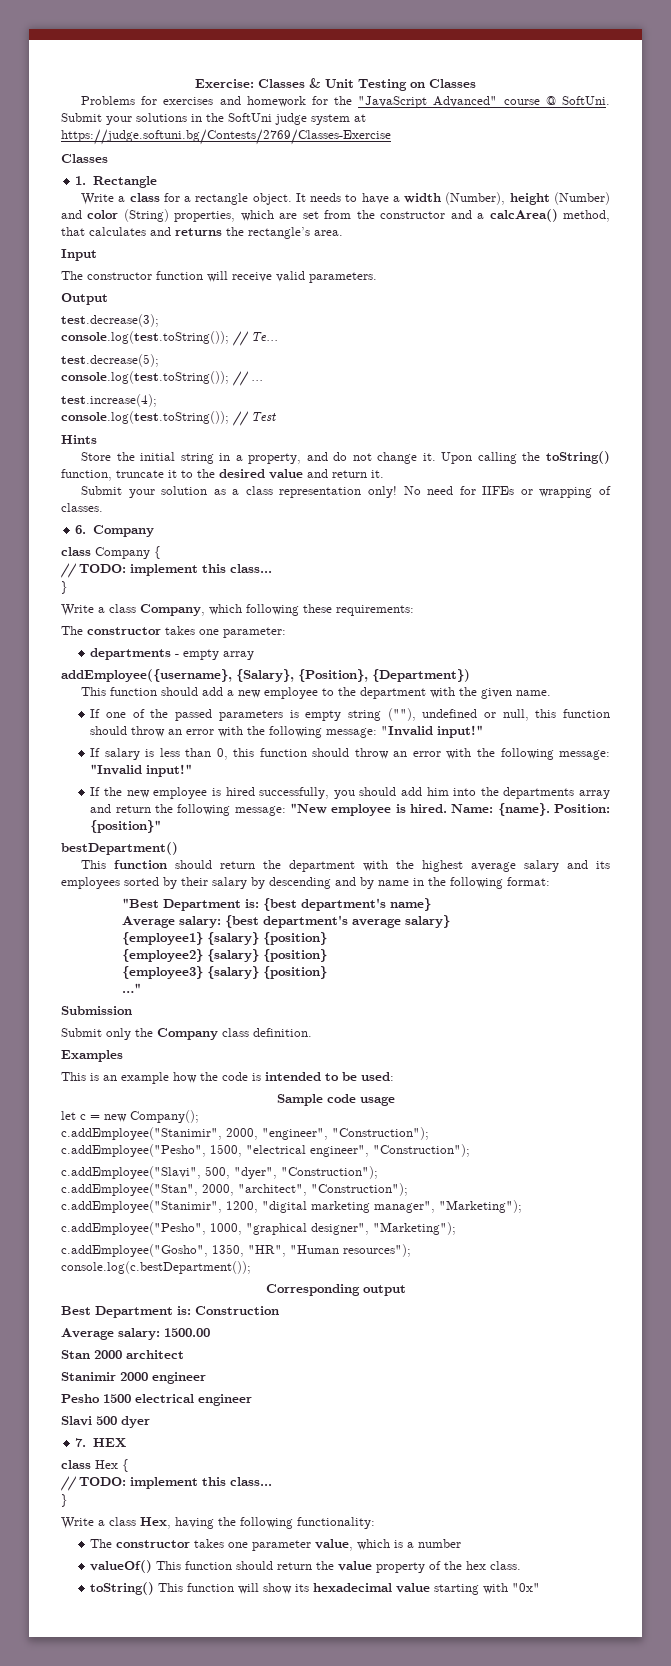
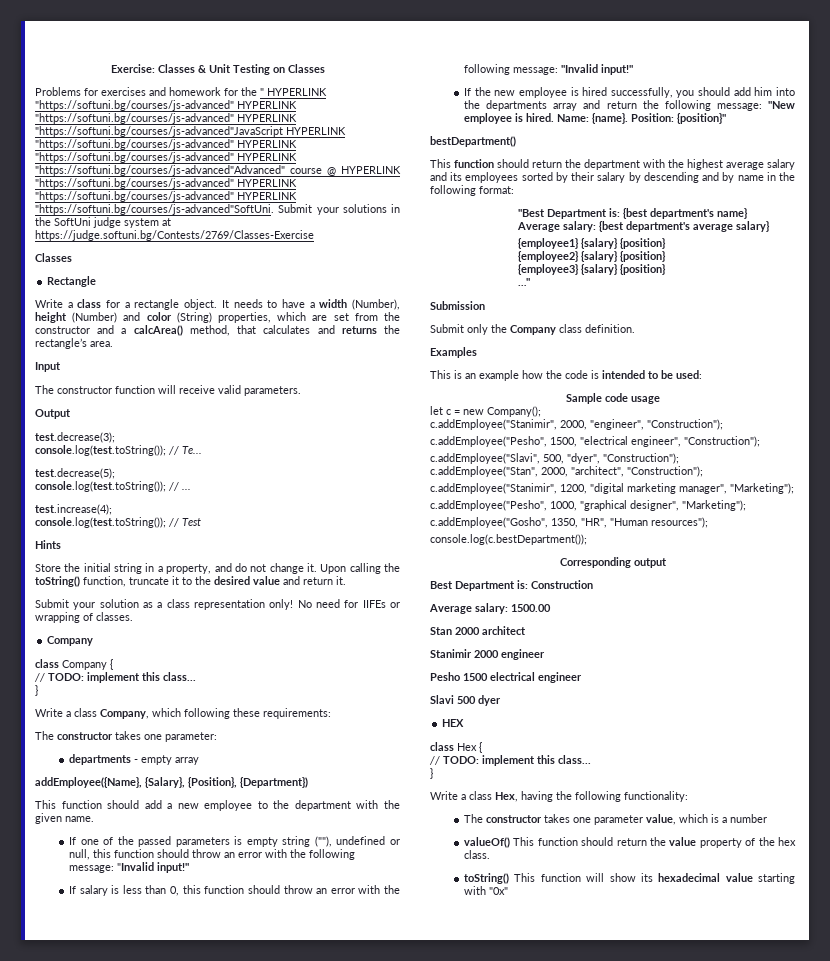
[358,96,610,108] "JavaScript Advanced" course @ SoftUni. -> [260,88,327,96] [35,100,297,111] [35,113,297,124] [35,126,346,137] [35,139,297,150] [35,152,297,163] [35,165,401,176] [35,178,297,189] [35,191,297,202] [35,204,274,215] " HYPERLINK "https://softuni.bg/courses/js-advanced" HYPERLINK "https://softuni.bg/courses/js-advanced" HYPERLINK "https://softuni.bg/courses/js-advanced"JavaScript HYPERLINK "https://softuni.bg/courses/js-advanced" HYPERLINK "https://softuni.bg/courses/js-advanced" HYPERLINK "https://softuni.bg/courses/js-advanced"Advanced" course @ HYPERLINK "https://softuni.bg/courses/js-advanced" HYPERLINK "https://softuni.bg/courses/js-advanced" HYPERLINK "https://softuni.bg/courses/js-advanced"SoftUni.
[75,176,87,185] 1. -> (72, 257) none
[75,525,87,534] 6. -> (133, 616) none
[61,669,232,682] addEmployee({username}, -> [35,777,142,788] addEmployee({Name},
[75,1438,87,1447] 7. -> (501, 700) none

